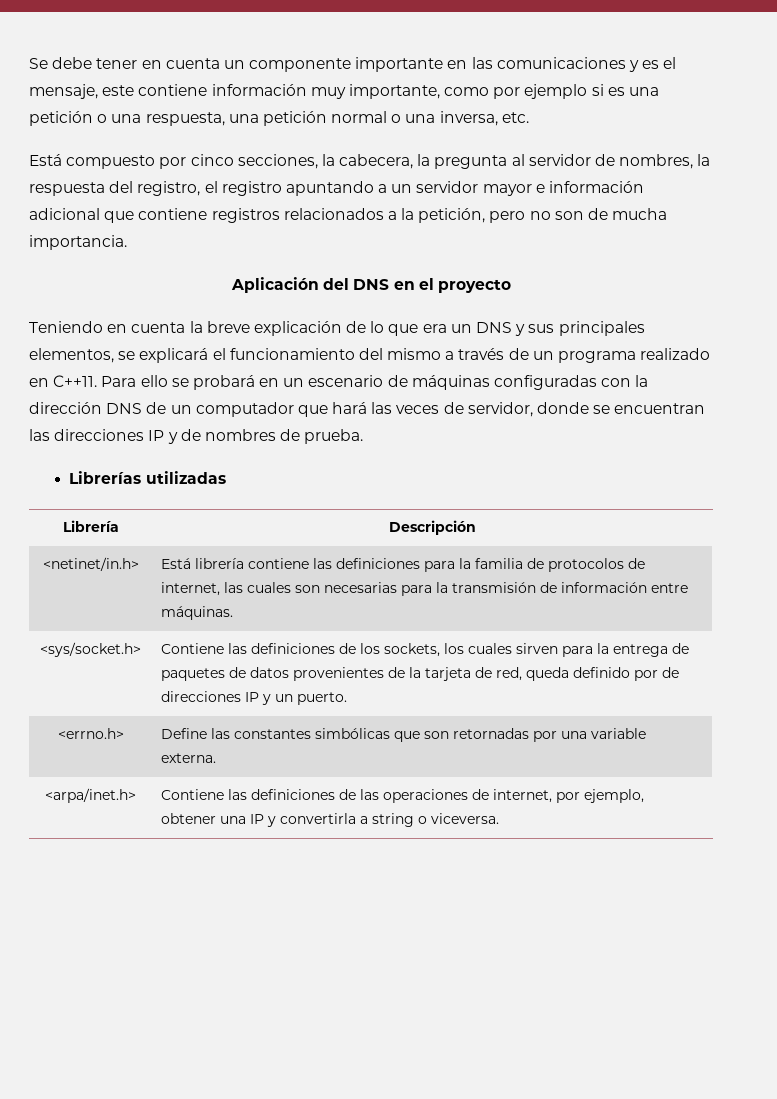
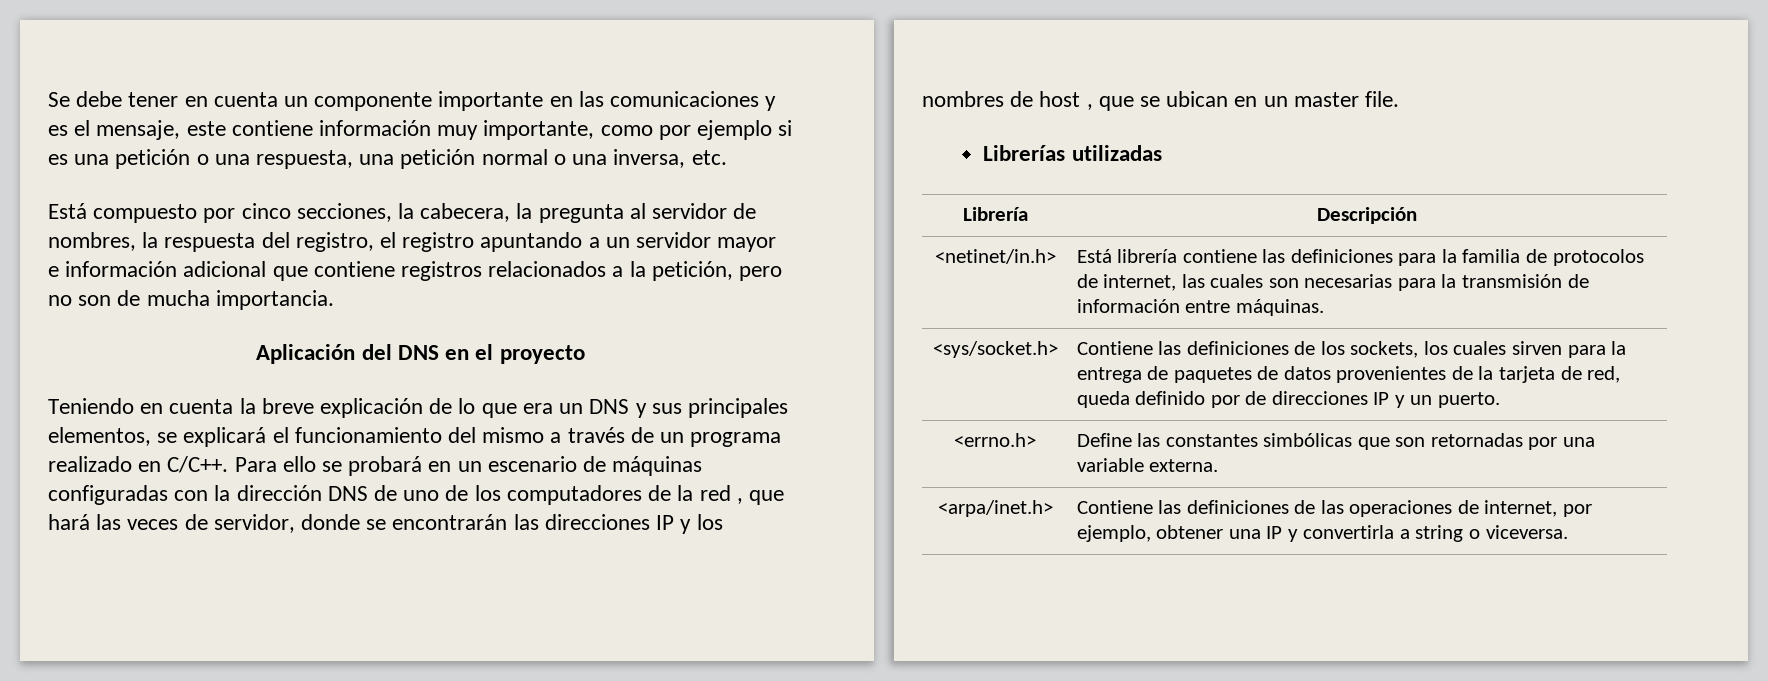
[53,375,98,387] C++11. -> [167,456,229,473] C/C++.
[170,402,294,417] un computador -> [403,485,743,505] uno de los computadores de la red ,
[614,403,706,414] encuentran -> [392,514,508,530] encontrarán
[180,429,201,441] de -> [696,514,723,530] los
[304,429,364,444] prueba. -> [1039,91,1400,111] host , que se ubican en un master file.

